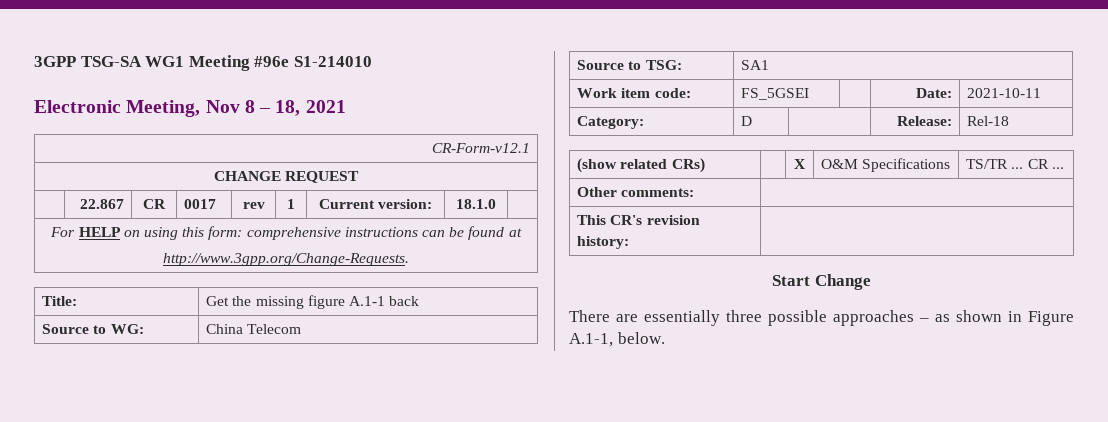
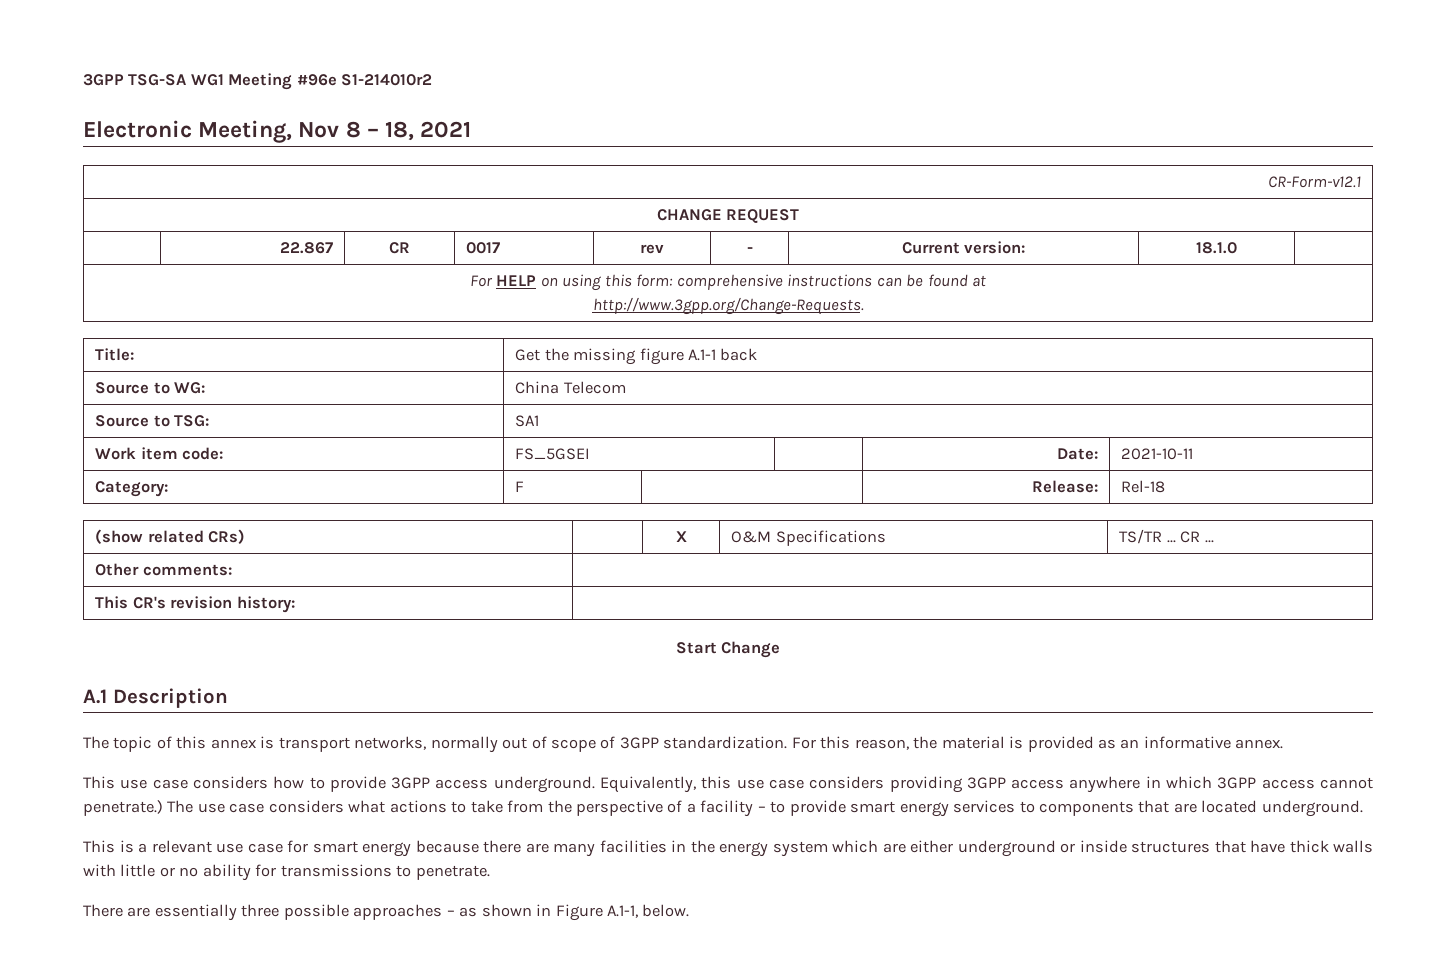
[293,56,372,67] S1-214010 -> [341,74,433,86] S1-214010r2
[287,199,295,209] 1 -> [746,247,753,253] -
[741,116,753,126] D -> [515,481,525,492] F
(871, 282) none -> [83,688,228,708] [83,736,1284,753] [83,776,1374,793] [83,800,1363,817] [83,840,1373,857] [83,864,490,881] // A.1 Description // The topic of this annex is transport networks, normally out of scope of 3GPP standardization. For this reason, the material is provided as an informative annex. // This use case considers how to provide 3GPP access underground. Equivalently, this use case considers providing 3GPP access anywhere in which 3GPP access cannot penetrate.) The use case considers what actions to take from the perspective of a facility – to provide smart energy services to components that are located underground. // This is a relevant use case for smart energy because there are many facilities in the energy system which are either underground or inside structures that have thick walls with little or no ability for transmissions to penetrate.

